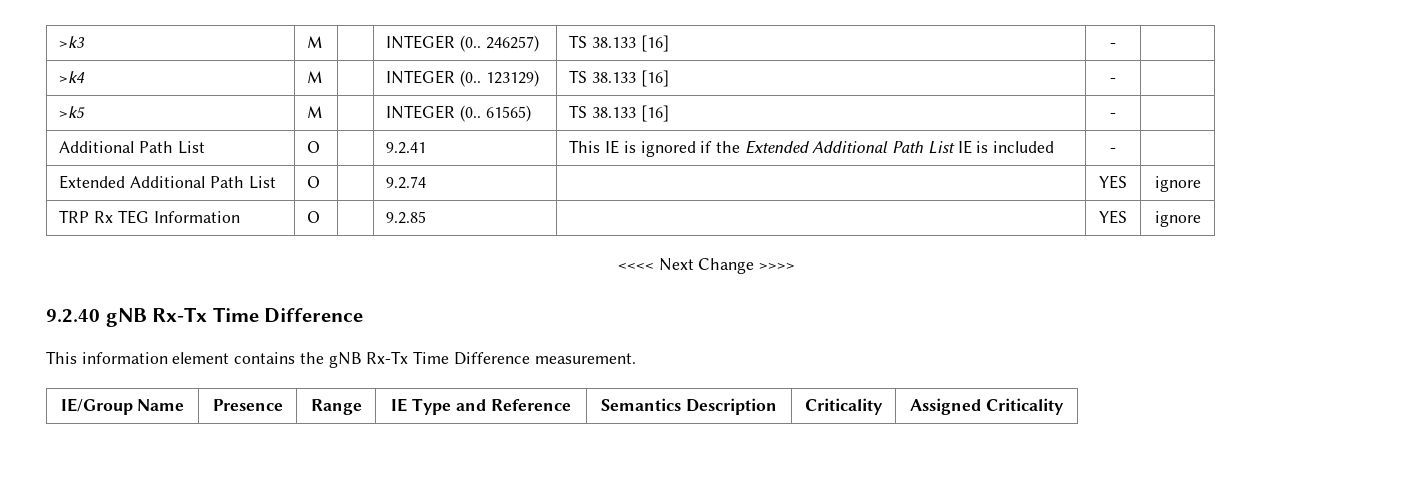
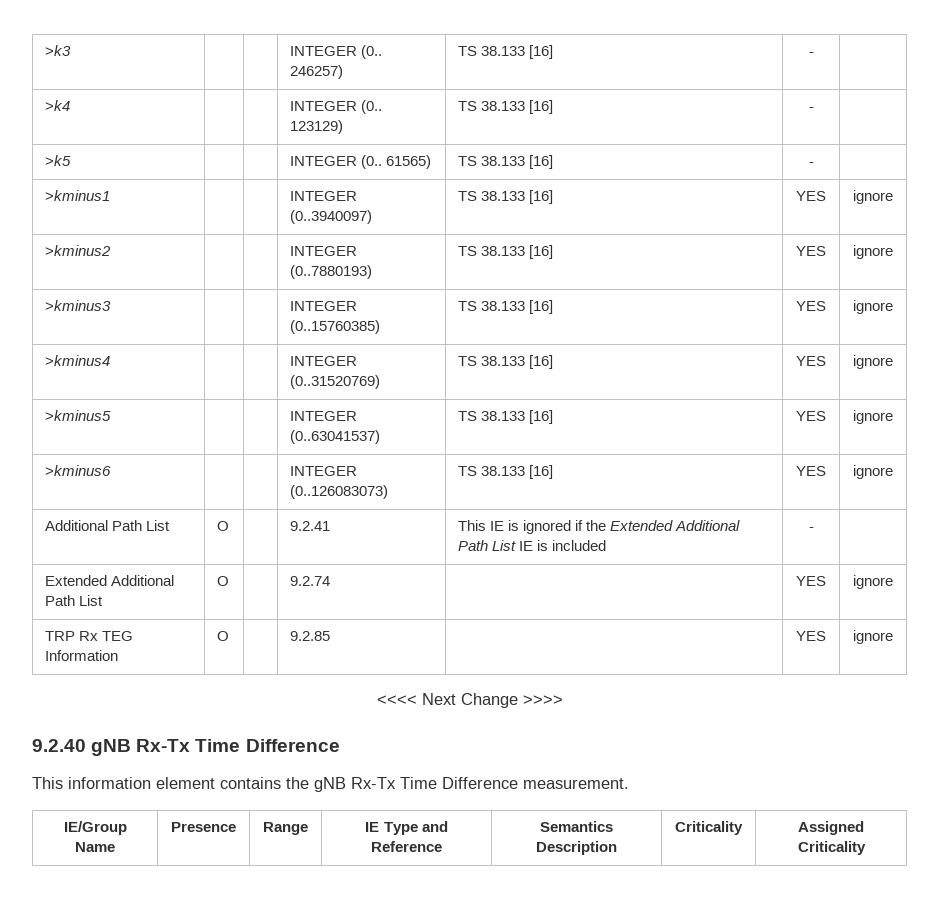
[307,36,324,48] M -> (71, 50) none
[307,71,324,83] M -> (70, 105) none
[307,106,324,118] M -> (71, 160) none
(1116, 115) none -> [44,190,110,201] [289,191,357,201] [289,210,372,224] [457,190,553,204] [796,191,826,201] [853,190,893,204] [44,245,111,256] [289,246,357,256] [289,265,372,279] [457,245,553,259] [796,246,826,256] [853,245,893,259] [44,300,111,311] [289,301,357,311] [289,320,380,334] [457,300,553,314] [796,301,826,311] [853,300,893,314] [44,355,110,366] [289,356,357,366] [289,375,380,389] [457,355,553,369] [796,356,826,366] [853,355,893,369] [44,410,111,421] [289,411,357,421] [289,430,380,444] [457,410,553,424] [796,411,826,421] [853,410,893,424] [44,465,111,476] [289,466,357,476] [289,485,388,499] [457,465,553,479] [796,466,826,476] [853,465,893,479] // >kminus1 | | | INTEGER (0..3940097) | TS 38.133 [16] | YES | ignore // >kminus2 | | | INTEGER (0..7880193) | TS 38.133 [16] | YES | ignore // >kminus3 | | | INTEGER (0..15760385) | TS 38.133 [16] | YES | ignore // >kminus4 | | | INTEGER (0..31520769) | TS 38.133 [16] | YES | ignore // >kminus5 | | | INTEGER (0..63041537) | TS 38.133 [16] | YES | ignore // >kminus6 | | | INTEGER (0..126083073) | TS 38.133 [16] | YES | ignore

